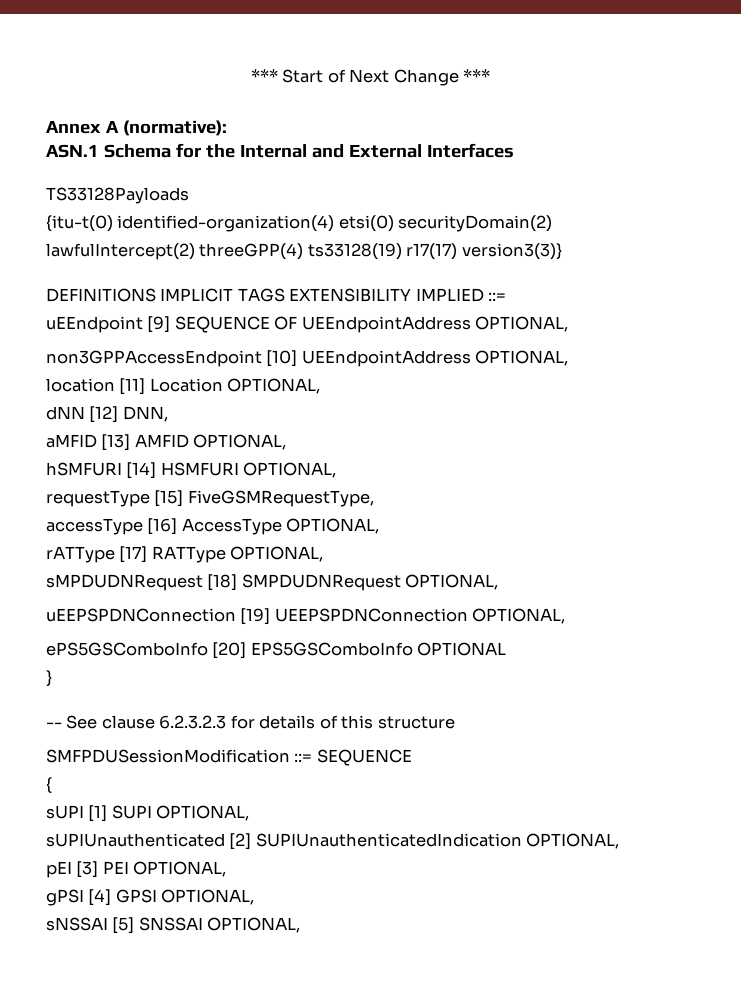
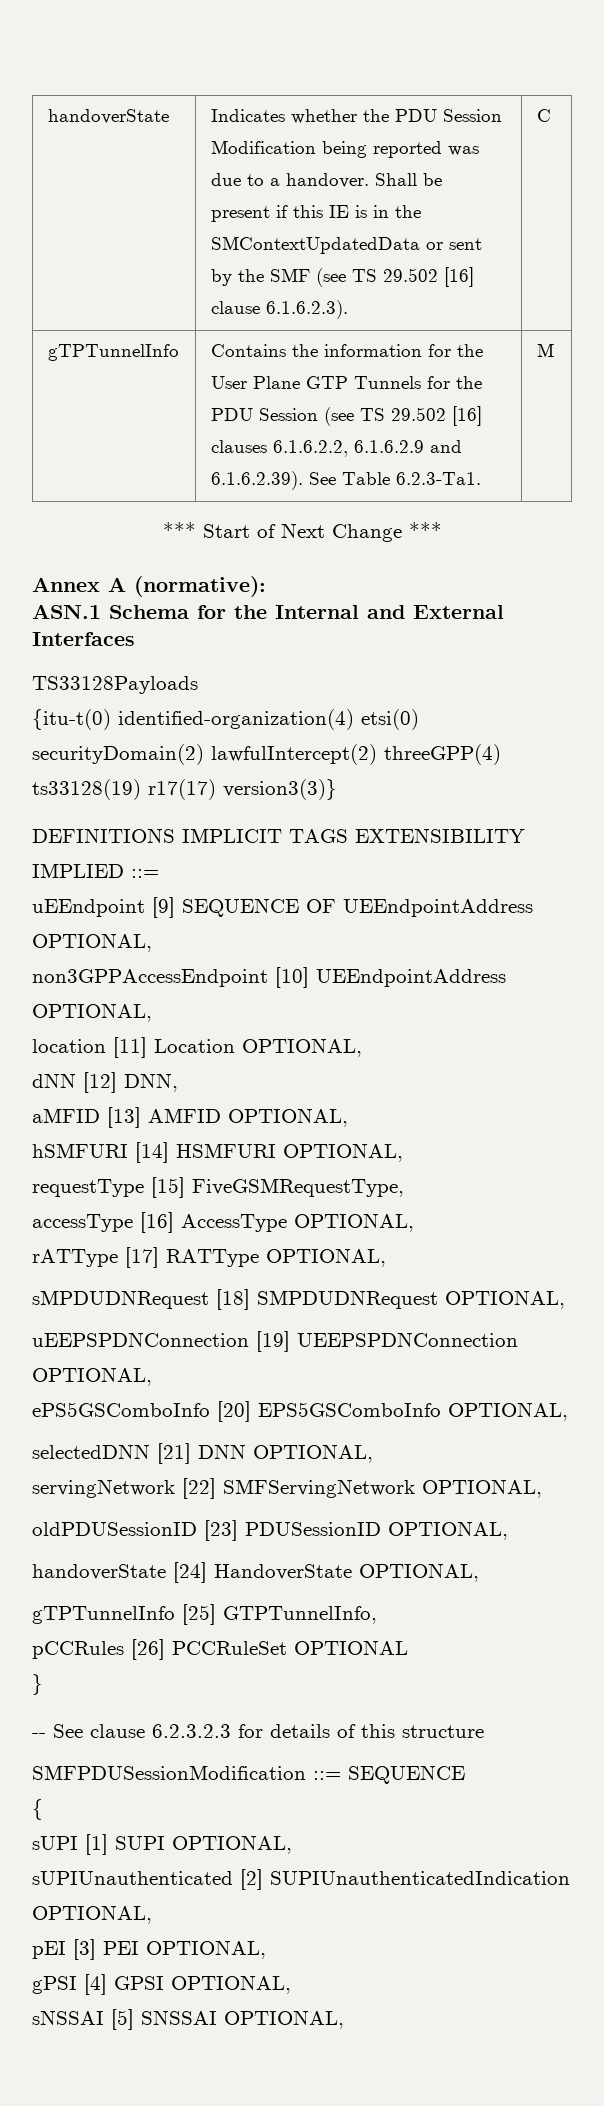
(250, 75) none -> [47,109,169,124] [210,109,502,124] [210,140,479,158] [210,173,442,188] [210,205,421,222] [210,236,482,254] [210,267,474,287] [210,300,348,319] [536,109,551,122] [47,344,179,361] [210,344,483,357] [210,376,482,389] [210,406,482,426] [210,440,462,457] [210,471,481,490] [536,343,554,357] handoverState | Indicates whether the PDU Session Modification being reported was due to a handover. Shall be present if this IE is in the SMContextUpdatedData or sent by the SMF (see TS 29.502 [16] clause 6.1.6.2.3). | C // gTPTunnelInfo | Contains the information for the User Plane GTP Tunnels for the PDU Session (see TS 29.502 [16] clauses 6.1.6.2.2, 6.1.6.2.9 and 6.1.6.2.39). See Table 6.2.3-Ta1. | M //
(413, 649) none -> [448,1402,568,1421] [32,1443,373,1464] [32,1478,542,1499] [32,1520,508,1541] [32,1562,479,1583] [32,1604,377,1625] [32,1639,287,1660] OPTIONAL, // selectedDNN [21] DNN OPTIONAL, // servingNetwork [22] SMFServingNetwork OPTIONAL, // oldPDUSessionID [23] PDUSessionID OPTIONAL, // handoverState [24] HandoverState OPTIONAL, // gTPTunnelInfo [25] GTPTunnelInfo, // pCCRules [26] PCCRuleSet

